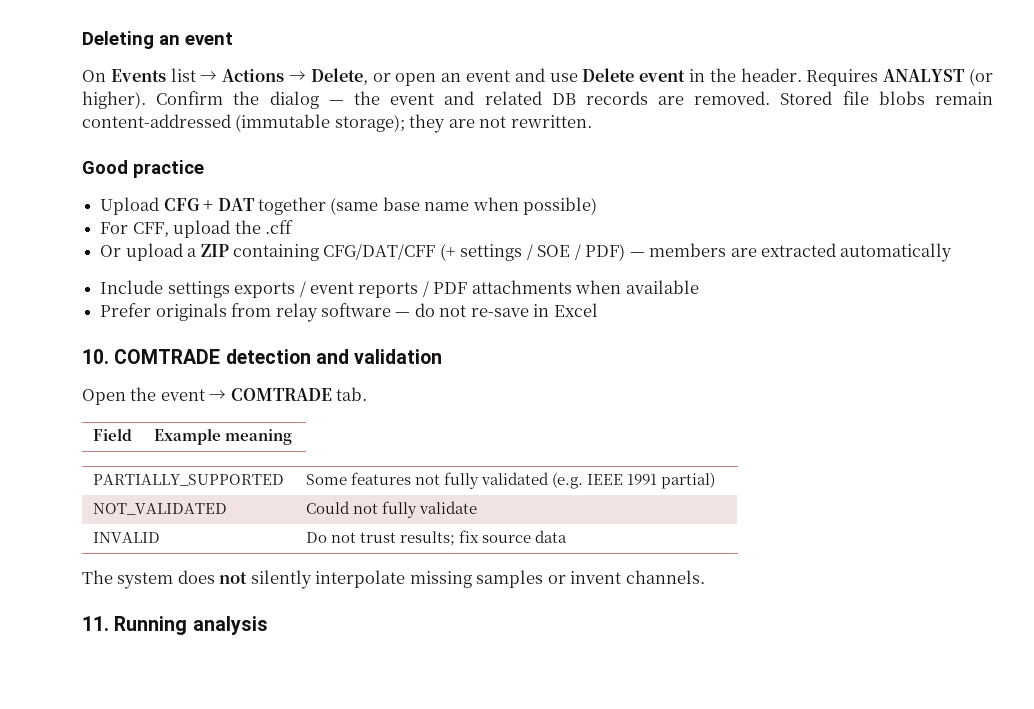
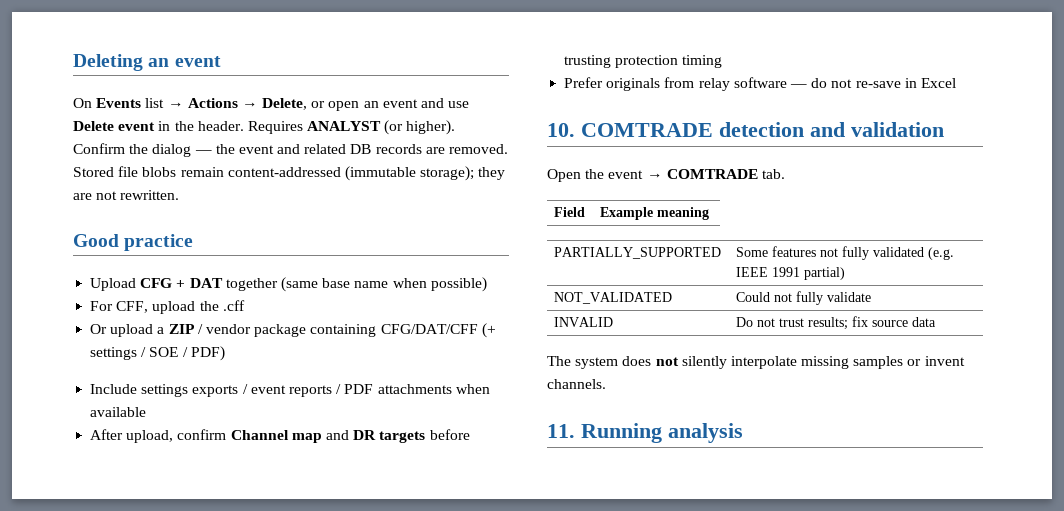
(229, 250) none -> [197,324,307,337] / vendor package
[629,243,953,262] — members are extracted automatically -> (225, 353) none
(699, 287) none -> [90,429,470,443] [564,55,723,68] // After upload, confirm Channel map and DR targets before trusting protection timing

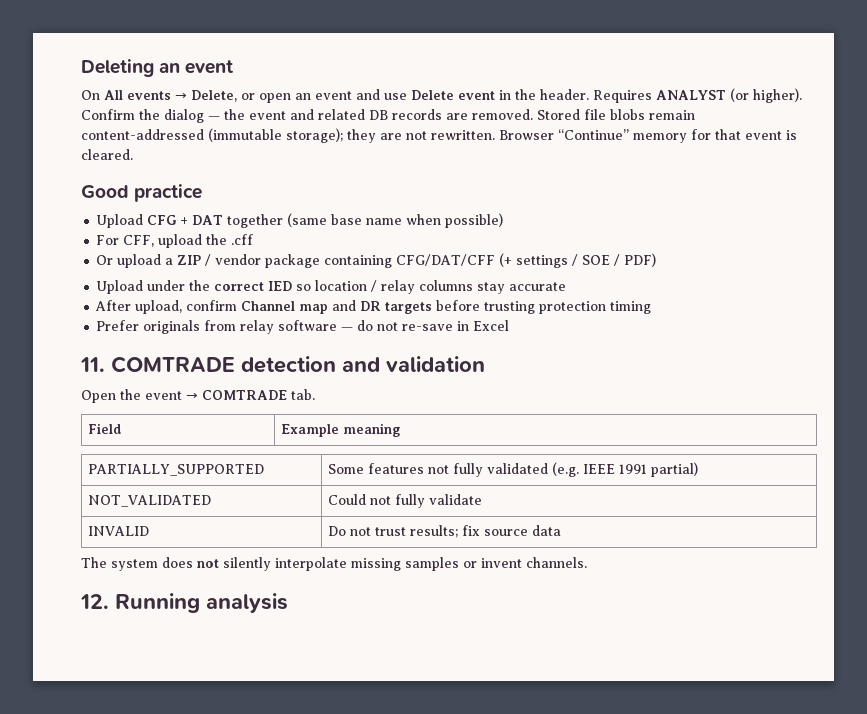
[96,98,238,108] Events list → Actions -> [104,90,171,100] All events
(180, 195) none -> [499,129,797,143] [81,149,133,160] Browser “Continue” memory for that event is cleared.
[90,384,490,397] [90,407,147,417] Include settings exports / event reports / PDF attachments when available -> [96,280,567,294] Upload under the correct IED so location / relay columns stay accurate
[547,123,575,137] 10. -> [80,357,105,372] 11.
[547,424,575,438] 11. -> [80,594,109,609] 12.

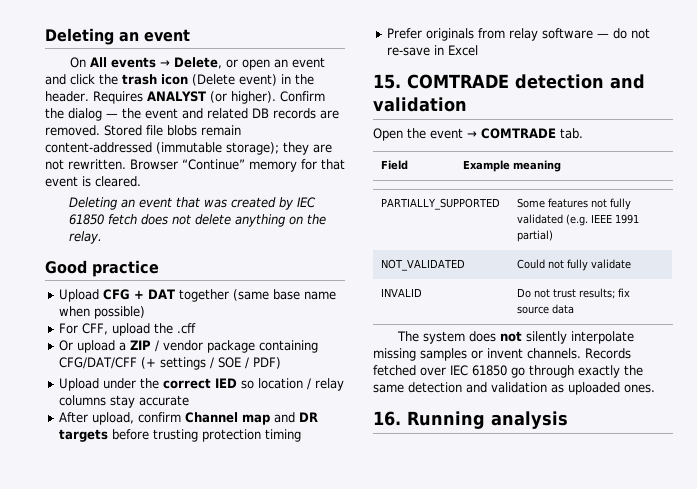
[384,90,495,100] use Delete event -> [70,74,277,86] click the trash icon (Delete event)
(133, 154) none -> [69,197,317,210] [69,214,327,227] [69,231,103,244] // Deleting an event that was created by IEC 61850 fetch does not delete anything on the relay.
[80,357,105,372] 11. -> [373,74,401,89] 15.
[80,594,109,609] // 12. -> [585,348,631,359] [373,365,643,378] [373,382,655,395] [373,411,401,426] Records fetched over IEC 61850 go through exactly the same detection and validation as uploaded ones. // 16.

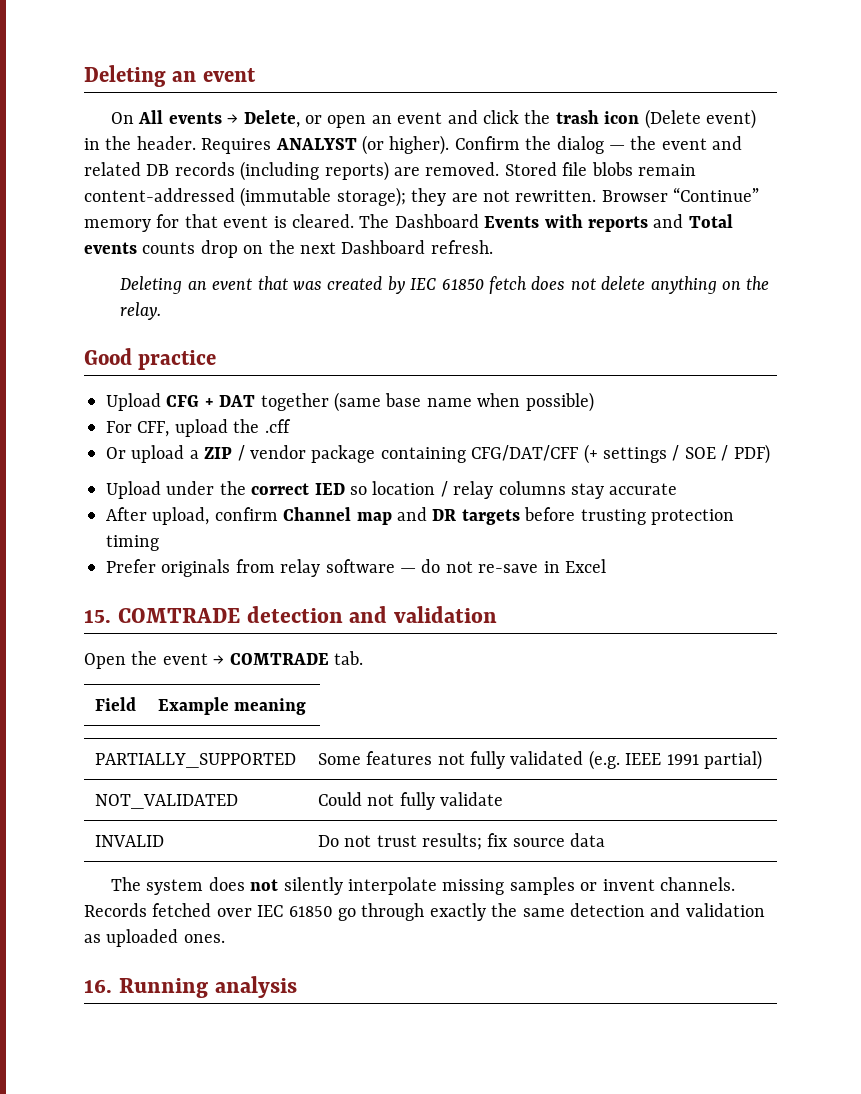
(316, 113) none -> [240,161,389,181] (including reports)
(141, 181) none -> [359,214,733,232] [84,240,493,258] The Dashboard Events with reports and Total events counts drop on the next Dashboard refresh.

